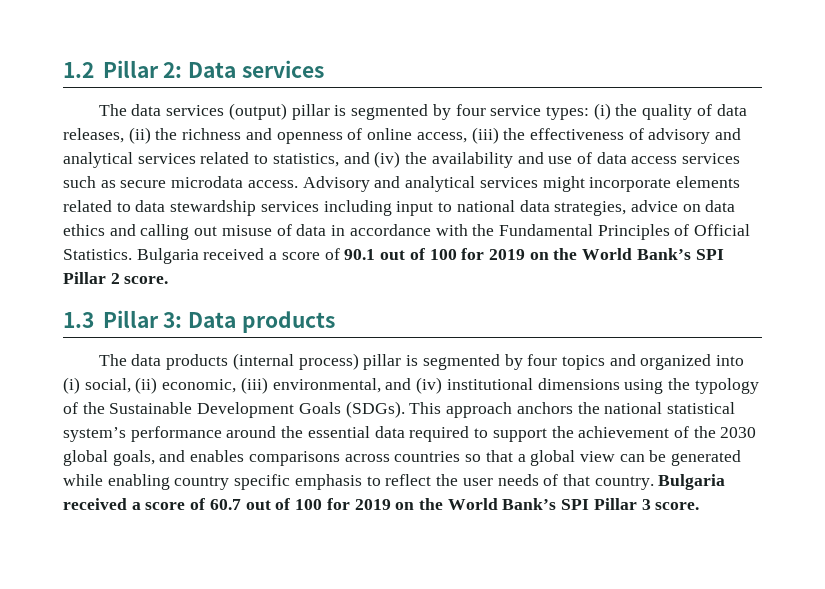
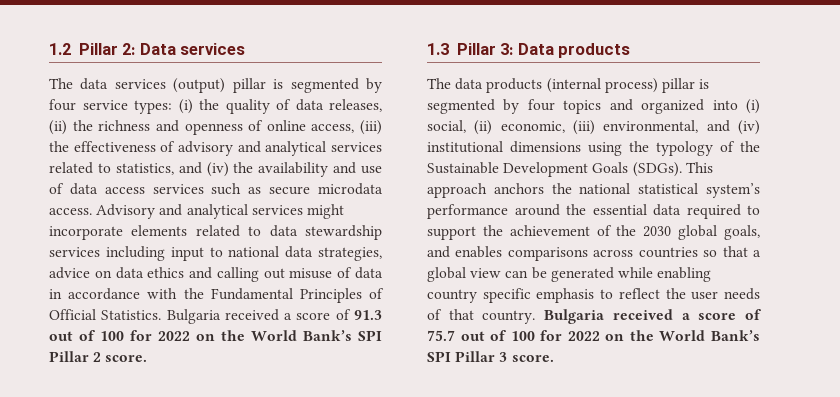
[344,248,525,260] 90.1 out of 100 for 2019 -> [353,310,382,320] [49,330,190,341] 91.3 out of 100 for 2022
[209,498,391,510] 60.7 out of 100 for 2019 -> [427,330,600,341] 75.7 out of 100 for 2022

